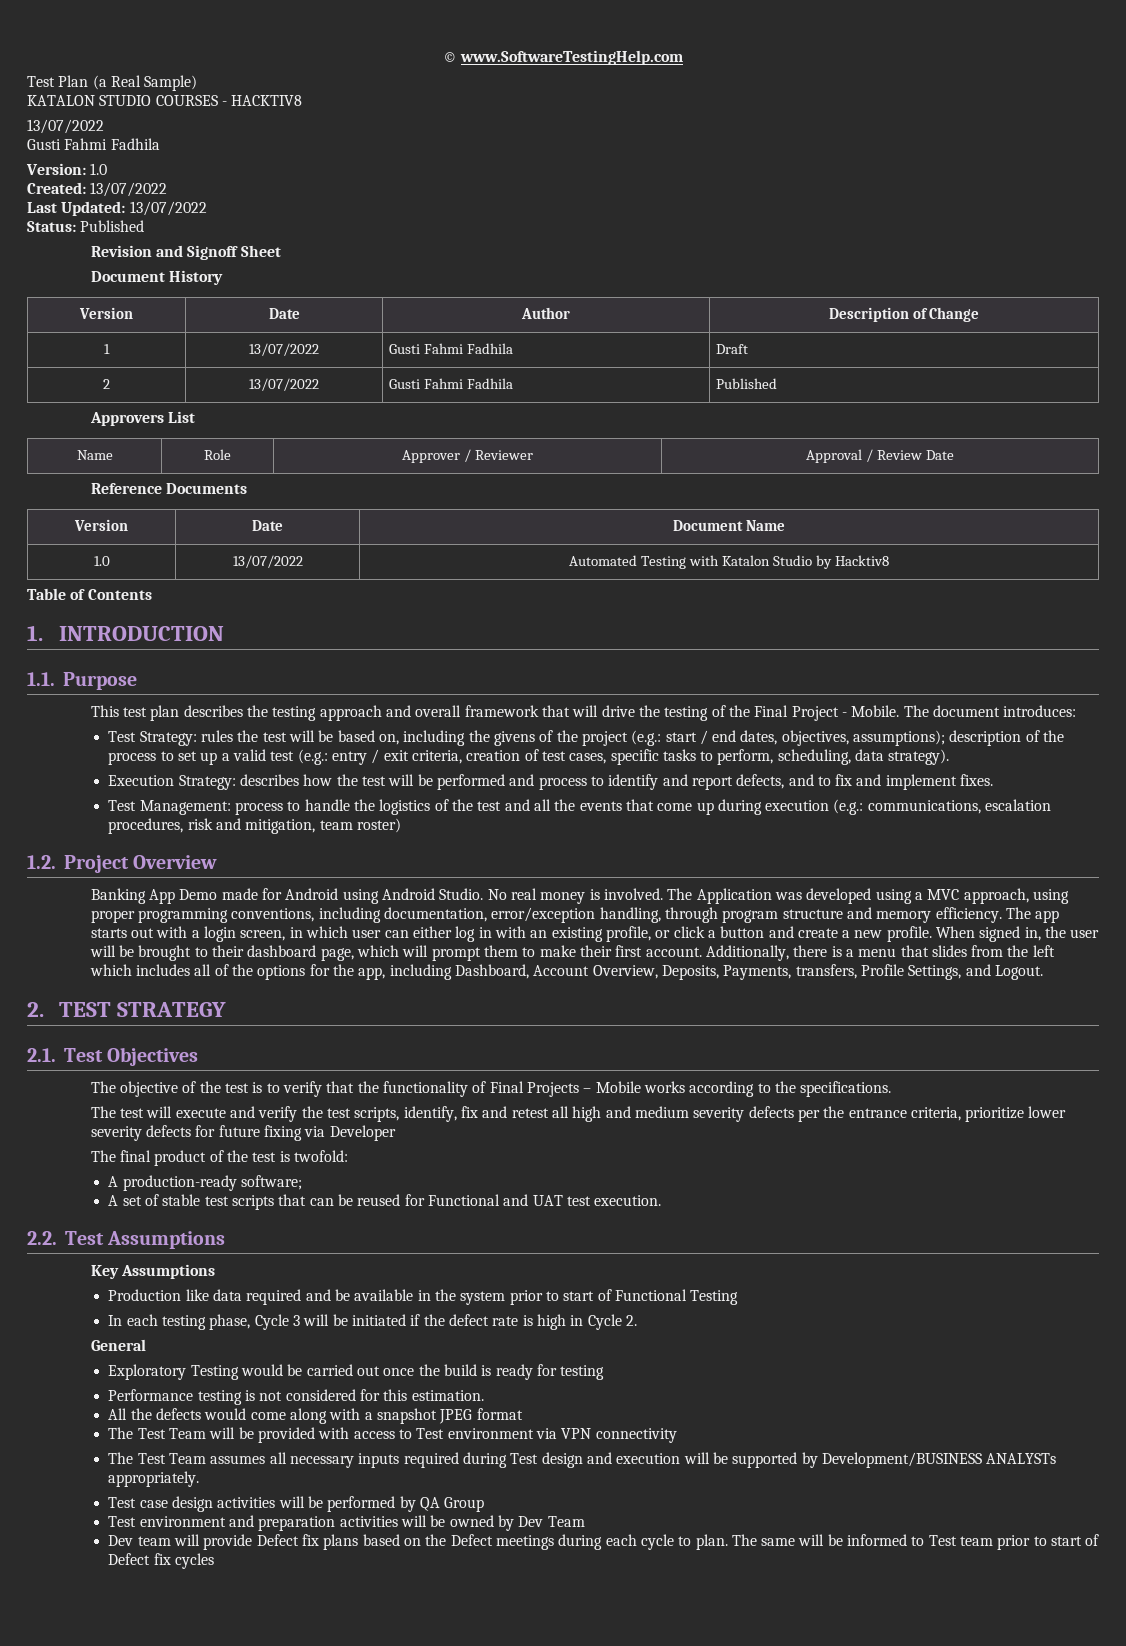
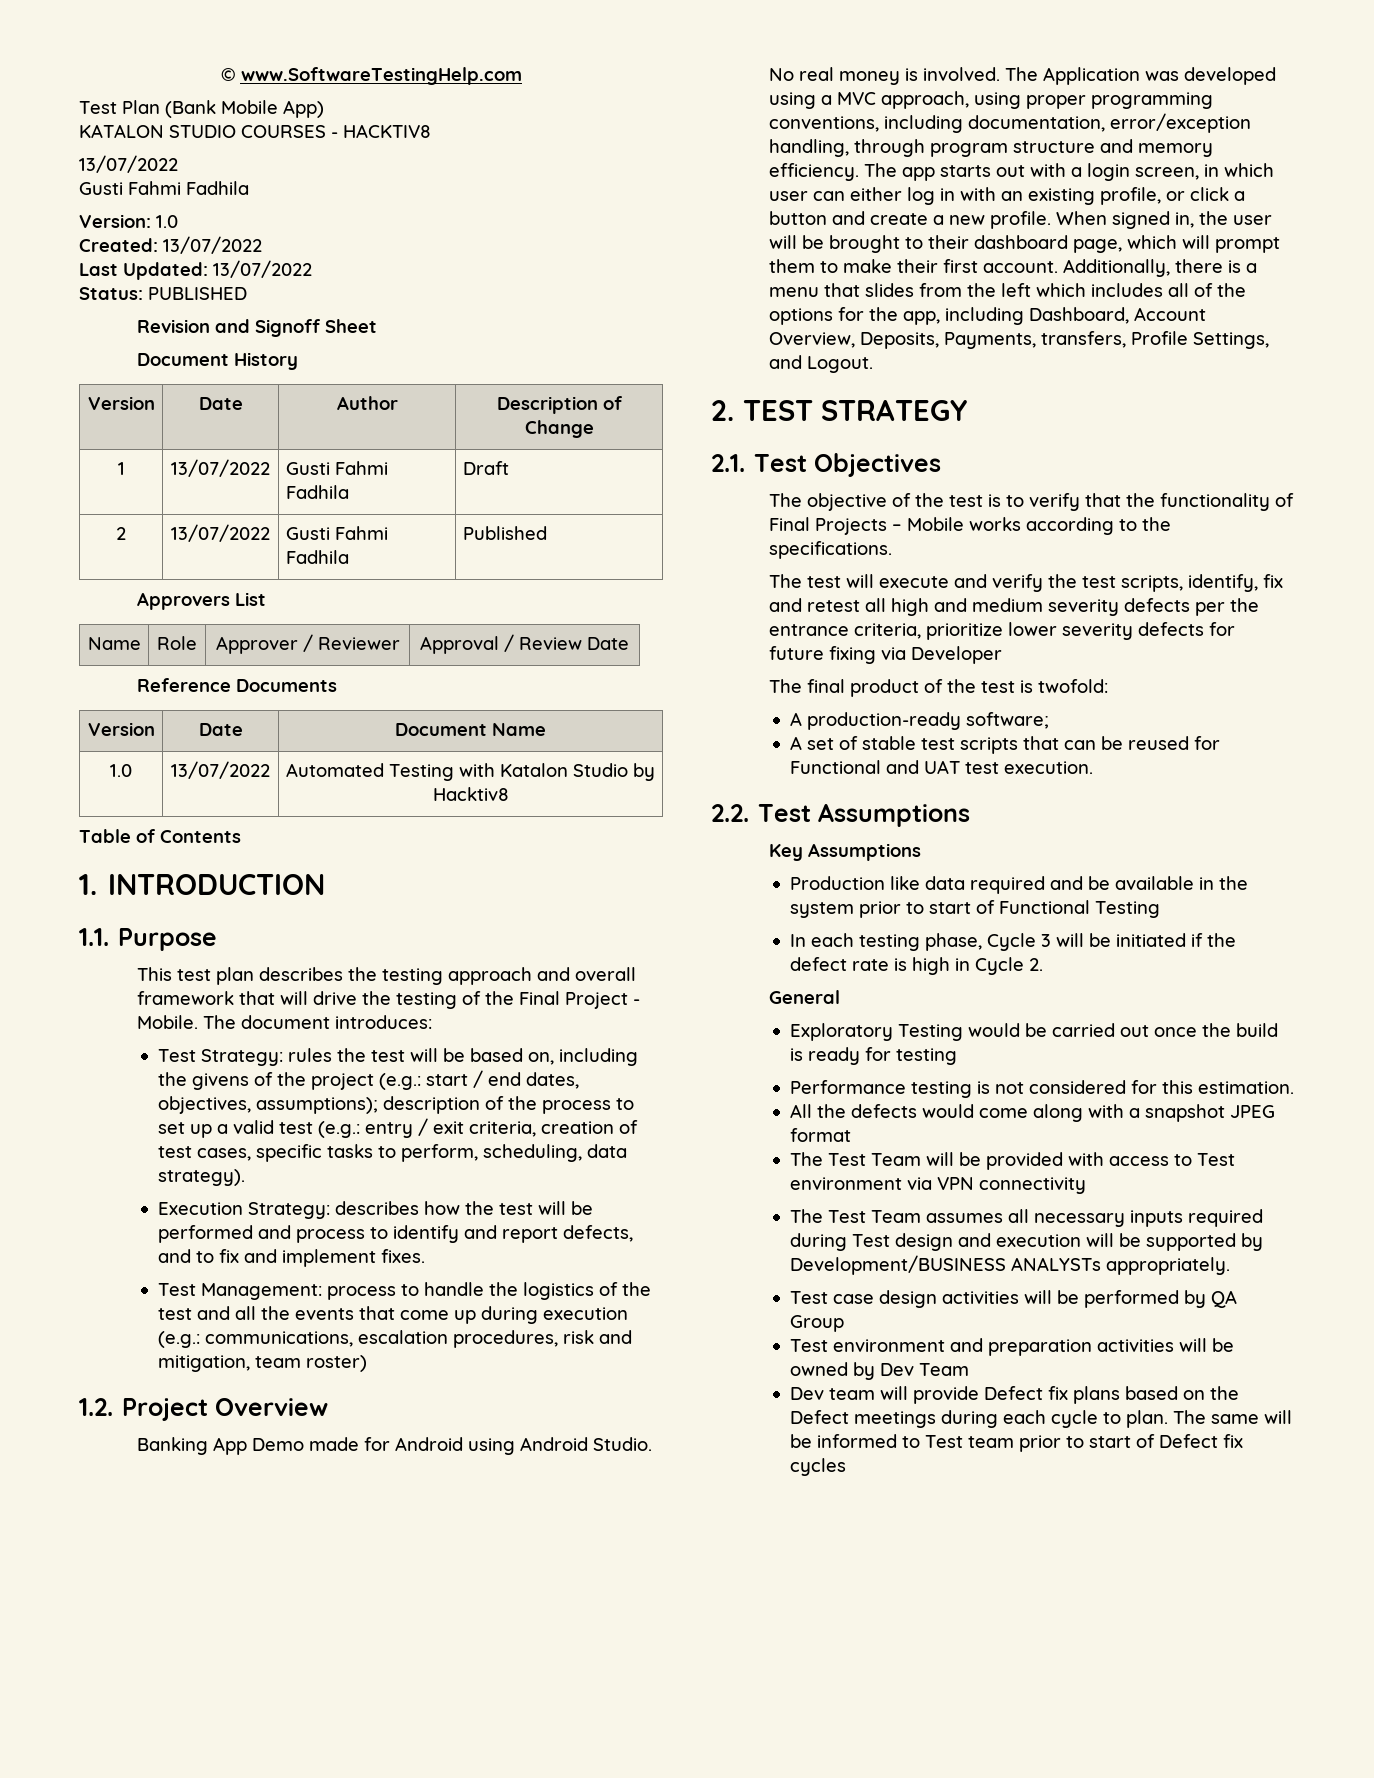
[92,75,198,91] (a Real Sample) -> [165,100,324,118] (Bank Mobile App)
[80,220,145,232] Published -> [148,287,247,300] PUBLISHED

